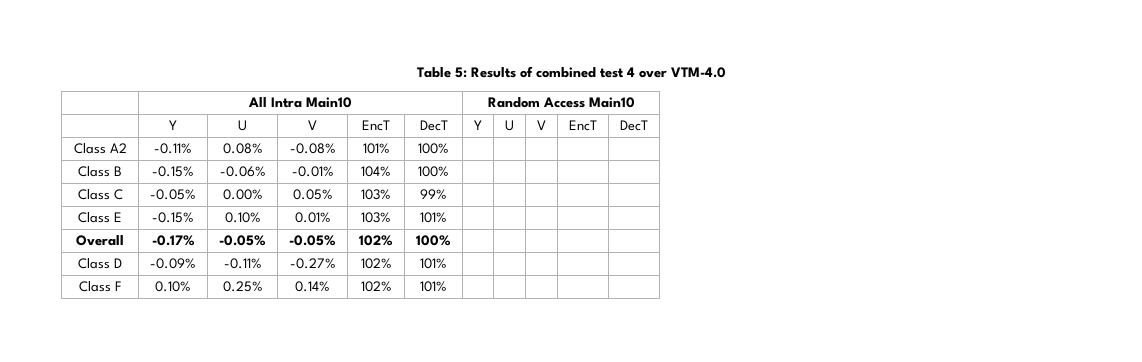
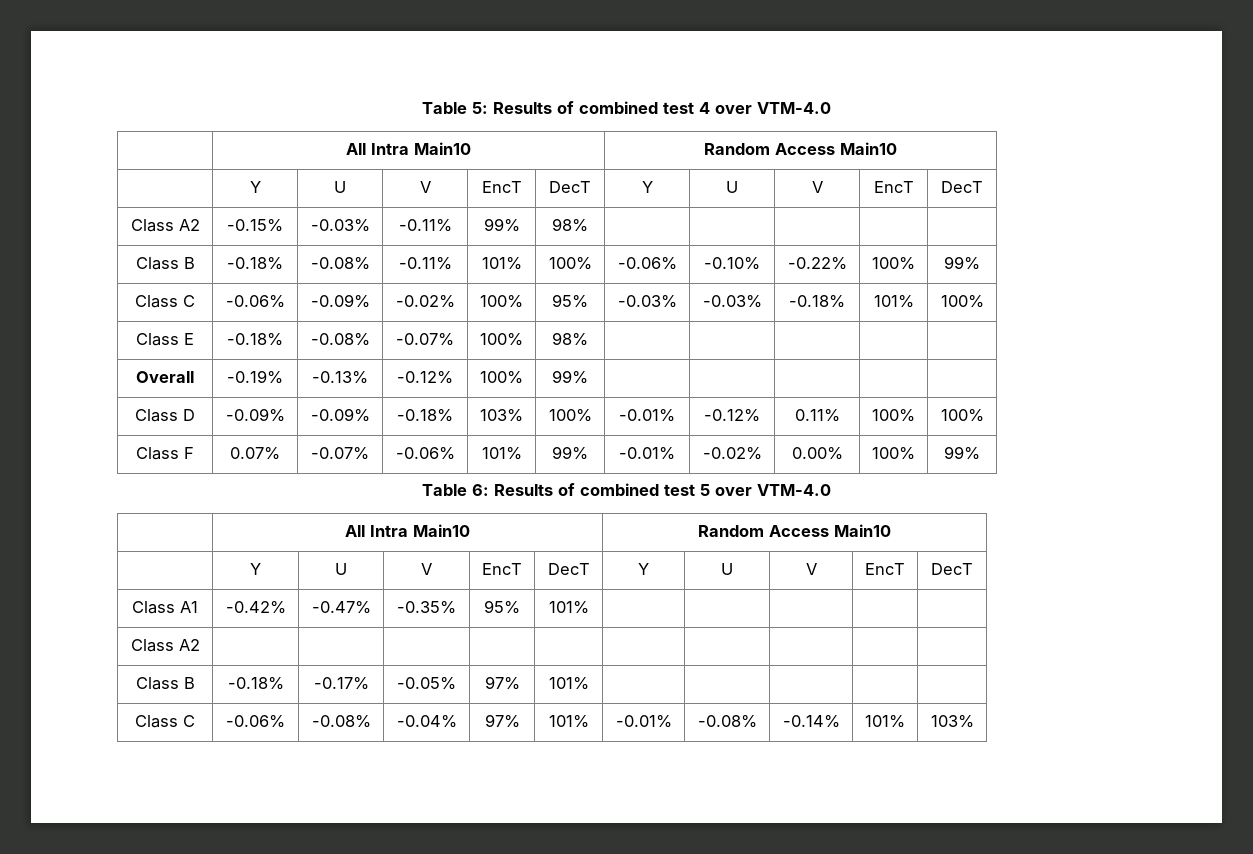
[154,143,192,154] [222,143,263,154] [289,143,336,154] [362,143,390,154] [418,143,449,154] [78,166,122,177] [152,166,194,177] [219,166,266,177] [291,166,334,177] [361,166,391,177] [418,166,449,177] [77,189,123,200] [150,189,196,200] [222,189,263,200] [292,189,333,200] [361,189,391,200] [420,189,447,199] [78,212,122,223] [152,212,194,223] [224,212,261,223] [294,212,331,223] [361,212,391,223] [420,212,447,223] [76,235,124,246] [151,235,195,246] [219,235,266,246] [289,235,336,246] [359,235,393,246] [416,235,451,246] | -0.11% | 0.08% | -0.08% | 101% | 100% | | | | | // Class B | -0.15% | -0.06% | -0.01% | 104% | 100% | | | | | // Class C | -0.05% | 0.00% | 0.05% | 103% | 99% | | | | | // Class E | -0.15% | 0.10% | 0.01% | 103% | 101% | | | | | // Overall | -0.17% | -0.05% | -0.05% | 102% | 100% -> [227,219,283,232] [310,219,370,232] [398,219,452,232] [483,218,520,232] [552,218,588,232] [135,257,195,270] [227,257,283,270] [310,257,370,270] [398,257,452,270] [481,257,522,270] [548,257,592,270] [617,257,677,270] [704,257,760,270] [787,257,847,270] [872,257,915,270] [944,256,980,270] [135,295,195,308] [225,295,285,308] [310,294,370,308] [395,295,455,308] [480,295,523,308] [552,294,588,308] [617,295,677,308] [702,295,762,308] [789,295,845,308] [873,295,914,308] [940,295,984,308] [136,333,194,346] [227,333,283,346] [310,333,370,346] [396,333,454,346] [480,333,523,346] [552,332,588,346] [136,371,194,383] [227,370,283,384] [312,371,368,384] [397,371,453,384] [480,371,523,384] [552,370,588,384] | -0.15% | -0.03% | -0.11% | 99% | 98% | | | | | // Class B | -0.18% | -0.08% | -0.11% | 101% | 100% | -0.06% | -0.10% | -0.22% | 100% | 99% // Class C | -0.06% | -0.09% | -0.02% | 100% | 95% | -0.03% | -0.03% | -0.18% | 101% | 100% // Class E | -0.18% | -0.08% | -0.07% | 100% | 98% | | | | | // Overall | -0.19% | -0.13% | -0.12% | 100% | 99%
[223,258,262,269] [289,258,336,269] [360,258,392,269] [420,258,447,269] [78,281,122,292] [155,281,191,292] [222,281,263,292] [295,281,330,292] [360,281,392,292] [420,281,447,292] -0.11% | -0.27% | 102% | 101% | | | | | // Class F | 0.10% | 0.25% | 0.14% | 102% | 101% | | | | | -> [310,408,370,422] [397,409,453,422] [480,409,523,422] [548,409,592,422] [619,409,675,422] [704,409,760,422] [794,409,840,422] [872,409,915,422] [940,409,984,422] [136,447,194,460] [230,447,280,460] [311,447,369,460] [395,447,455,460] [481,447,522,460] [552,446,588,460] [619,447,675,460] [702,447,762,460] [791,447,843,460] [872,447,915,460] [944,446,980,460] [422,483,831,496] [345,524,471,537] [698,524,891,537] [250,563,261,575] [335,563,347,575] [421,563,432,575] [482,563,522,575] [547,563,590,575] [638,563,649,575] [721,563,733,575] [805,563,817,575] [865,563,905,575] [931,563,973,575] [132,601,198,614] [225,601,286,614] [311,601,371,614] [397,601,456,614] [484,600,520,614] [548,601,589,614] [130,639,200,652] [135,677,195,690] [227,677,284,690] [313,677,369,690] [397,677,456,690] [484,676,520,690] [548,677,589,690] [135,715,195,728] [226,715,285,728] [311,715,371,728] [396,715,457,728] [484,714,520,728] [548,715,589,728] [615,715,672,728] [697,715,757,728] [782,715,840,728] [865,715,905,728] [930,715,974,728] -0.09% | -0.18% | 103% | 100% | -0.01% | -0.12% | 0.11% | 100% | 100% // Class F | 0.07% | -0.07% | -0.06% | 101% | 99% | -0.01% | -0.02% | 0.00% | 100% | 99% // Table 6: Results of combined test 5 over VTM-4.0 // | All Intra Main10 | Random Access Main10 // | Y | U | V | EncT | DecT | Y | U | V | EncT | DecT // Class A1 | -0.42% | -0.47% | -0.35% | 95% | 101% | | | | | // Class A2 | | | | | | | | | | // Class B | -0.18% | -0.17% | -0.05% | 97% | 101% | | | | | // Class C | -0.06% | -0.08% | -0.04% | 97% | 101% | -0.01% | -0.08% | -0.14% | 101% | 103%

